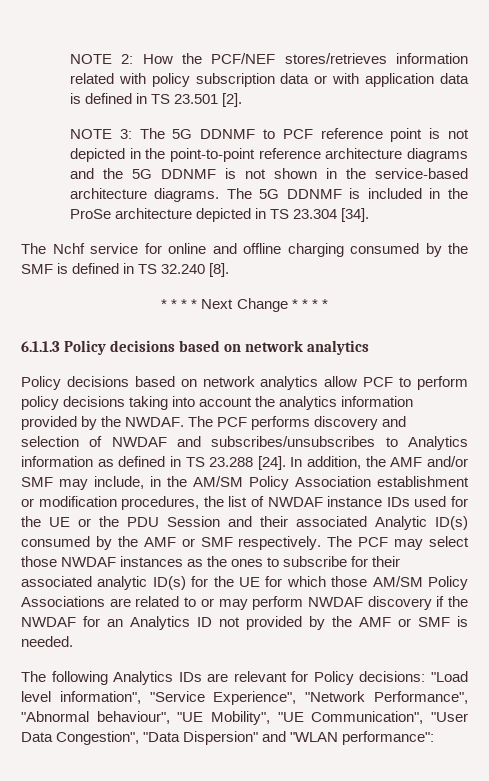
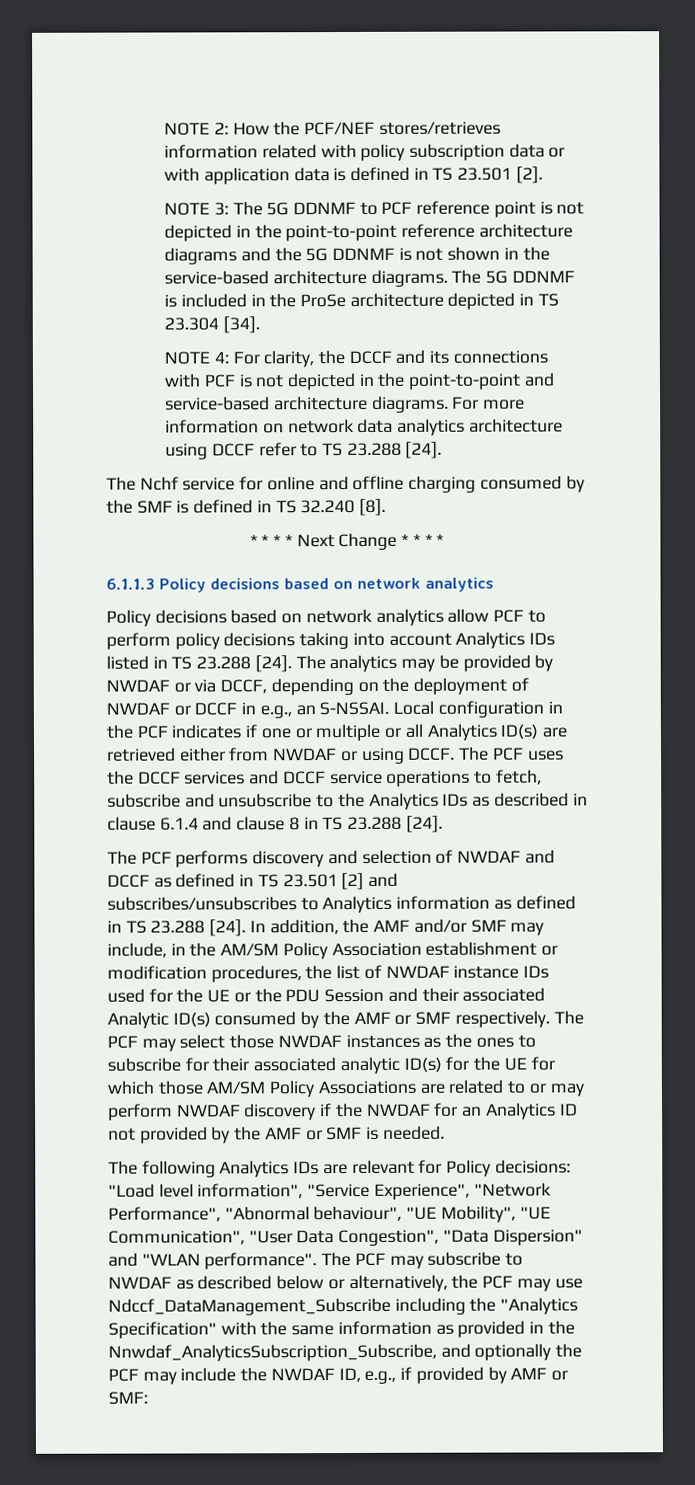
(370, 215) none -> [164,349,548,368] [164,372,555,391] [165,395,525,413] [165,418,563,436] [165,441,443,460] // NOTE 4: For clarity, the DCCF and its connections with PCF is not depicted in the point-to-point and service-based architecture diagrams. For more information on network data analytics architecture using DCCF refer to TS 23.288 [24].
[255,396,414,410] [21,416,185,430] the analytics information provided by the NWDAF. -> [455,631,556,649] [106,654,554,673] [106,677,529,696] [106,700,563,719] [106,723,567,742] [107,746,564,764] [107,769,542,787] [107,792,588,810] [107,815,443,833] Analytics IDs listed in TS 23.288 [24]. The analytics may be provided by NWDAF or via DCCF, depending on the deployment of NWDAF or DCCF in e.g., an S-NSSAI. Local configuration in the PCF indicates if one or multiple or all Analytics ID(s) are retrieved either from NWDAF or using DCCF. The PCF uses the DCCF services and DCCF service operations to fetch, subscribe and unsubscribe to the Analytics IDs as described in clause 6.1.4 and clause 8 in TS 23.288 [24]. //
(201, 441) none -> [107,872,399,891] DCCF as defined in TS 23.501 [2] and
[342,731,435,745] performance": -> [204,1251,524,1270] [108,1274,583,1292] [108,1297,579,1316] [108,1320,575,1339] [108,1343,583,1362] [108,1366,568,1385] [108,1391,148,1405] performance". The PCF may subscribe to NWDAF as described below or alternatively, the PCF may use Ndccf_DataManagement_Subscribe including the "Analytics Specification" with the same information as provided in the Nnwdaf_AnalyticsSubscription_Subscribe, and optionally the PCF may include the NWDAF ID, e.g., if provided by AMF or SMF:

